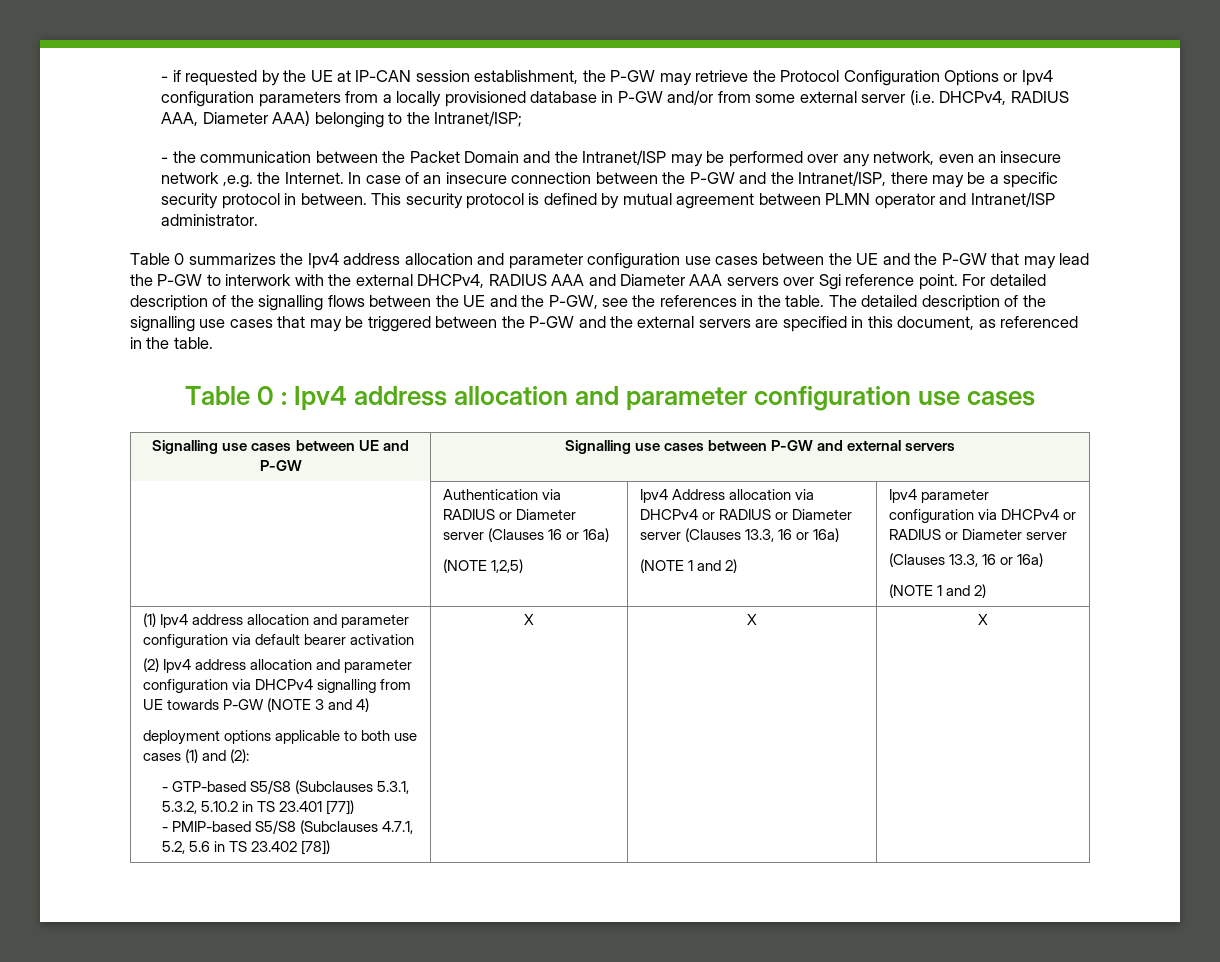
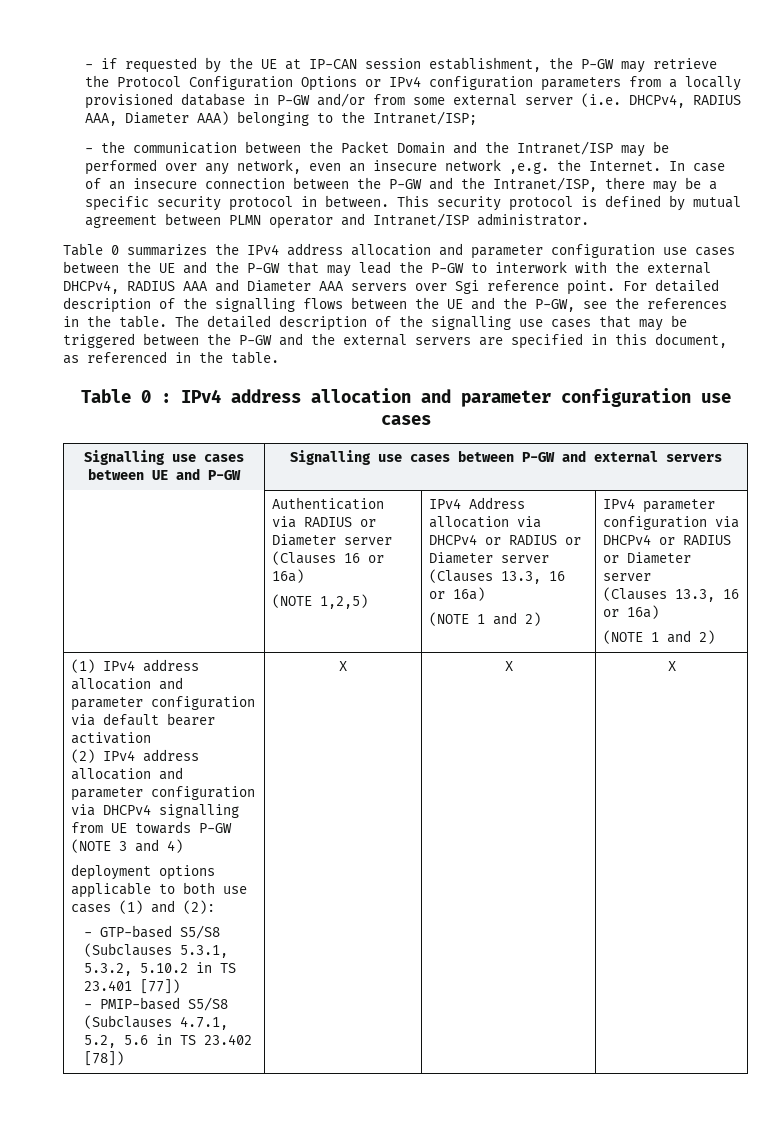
[1021,70,1053,86] Ipv4 -> [389,76,422,87] IPv4
[307,253,339,269] Ipv4 -> [247,244,279,255] IPv4
[293,386,347,411] Ipv4 -> [180,389,221,403] IPv4
[640,489,669,503] Ipv4 -> [428,498,461,509] IPv4
[889,489,918,503] Ipv4 -> [602,498,635,509] IPv4
[160,614,189,628] Ipv4 -> [102,660,135,671] IPv4
[163,659,192,673] Ipv4 -> [102,750,135,761] IPv4

